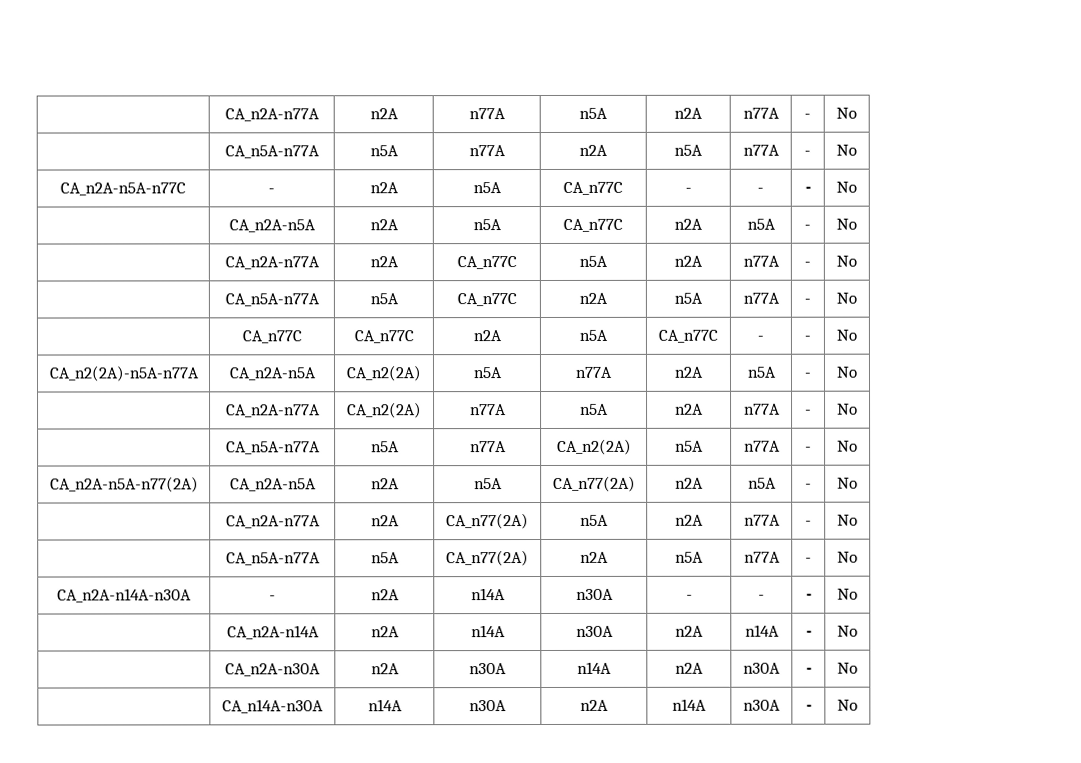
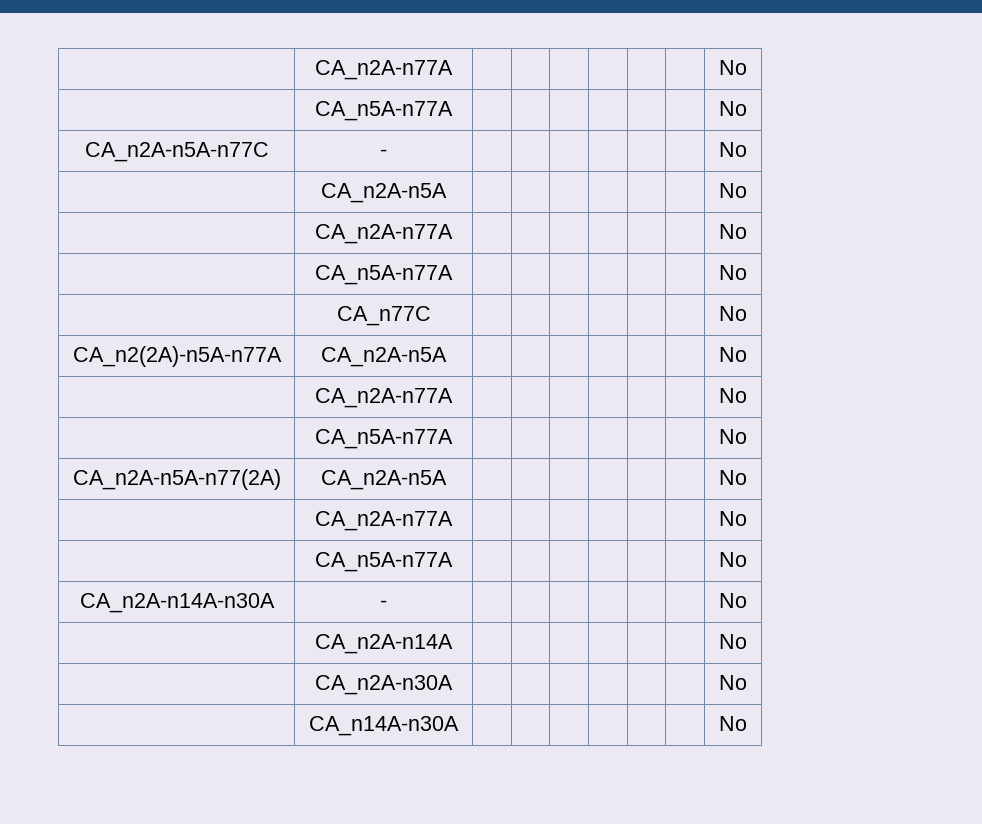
[224,108,320,122] [369,108,399,120] [468,108,506,120] [579,107,608,119] [674,107,703,119] [742,107,780,119] [804,113,811,119] [836,107,857,119] [224,145,320,159] [369,145,399,157] [468,145,506,157] [579,144,608,156] [674,144,703,156] [742,144,780,156] [804,150,811,156] [836,144,857,156] [60,182,186,196] [268,188,275,194] [369,182,399,194] [472,182,502,194] [563,181,623,195] [684,187,692,193] [757,187,764,193] [804,186,811,193] [836,181,857,193] [228,219,316,233] [369,219,399,231] [472,219,502,231] [563,218,623,232] [674,218,703,230] [746,218,776,230] [804,224,811,230] [836,218,857,230] [224,256,320,270] [369,256,399,268] [456,256,517,270] [579,255,608,267] [674,255,703,267] [742,255,780,267] [804,261,811,267] [836,255,857,267] [224,293,320,307] [369,293,399,305] [456,293,517,307] [579,292,608,304] [674,292,703,304] [742,292,780,304] [804,298,811,304] [836,292,857,304] [241,330,302,344] [353,330,414,344] [472,330,502,342] [579,329,608,341] [658,329,718,343] [757,335,764,341] [804,335,811,341] [836,329,857,341] [48,365,199,382] [228,367,316,381] [346,365,422,382] [472,367,502,379] [575,366,612,378] [674,366,703,378] [746,366,776,378] [804,372,811,378] [836,366,857,378] [225,404,321,418] [347,402,423,419] [469,404,507,416] [580,403,609,415] [675,403,704,415] [743,403,781,415] [805,409,812,415] [837,403,858,415] [225,441,321,455] [370,441,400,453] [469,441,507,453] [556,438,632,455] [675,440,704,452] [743,440,781,452] [805,446,812,452] [837,440,858,452] [49,476,199,493] [229,478,317,492] [370,478,400,490] [473,478,503,490] [552,475,636,492] [675,477,704,489] [747,477,777,489] [805,483,812,489] [837,477,858,489] [225,515,321,529] [370,515,400,527] [446,513,529,530] [580,514,609,526] [675,514,704,526] [743,514,781,526] [805,520,812,526] [837,514,858,526] [225,552,321,566] [370,552,400,564] [446,550,529,567] [580,551,609,563] [675,551,704,563] [743,551,781,563] [805,557,812,563] [837,551,858,563] [57,588,192,603] [269,595,276,601] [370,589,400,601] [470,588,506,601] [575,588,614,600] [685,594,693,600] [758,594,765,600] [805,593,812,600] [837,588,858,600] [226,625,320,640] [370,626,400,638] [470,625,506,638] [575,625,614,637] [675,625,704,637] [744,624,780,637] [805,630,812,637] [837,625,858,637] [225,663,321,677] [370,663,400,675] [469,663,508,675] [577,661,612,674] [675,662,704,674] [743,662,781,674] [805,667,812,674] [837,662,858,674] [222,699,324,714] [367,699,403,712] [469,700,508,712] [580,699,609,711] [672,698,707,711] [743,699,781,711] [805,704,812,711] | CA_n2A-n77A | n2A | n77A | n5A | n2A | n77A | - | No // | CA_n5A-n77A | n5A | n77A | n2A | n5A | n77A | - | No // CA_n2A-n5A-n77C | - | n2A | n5A | CA_n77C | - | - | - | No // | CA_n2A-n5A | n2A | n5A | CA_n77C | n2A | n5A | - | No // | CA_n2A-n77A | n2A | CA_n77C | n5A | n2A | n77A | - | No // | CA_n5A-n77A | n5A | CA_n77C | n2A | n5A | n77A | - | No // | CA_n77C | CA_n77C | n2A | n5A | CA_n77C | - | - | No // CA_n2(2A)-n5A-n77A | CA_n2A-n5A | CA_n2(2A) | n5A | n77A | n2A | n5A | - | No // | CA_n2A-n77A | CA_n2(2A) | n77A | n5A | n2A | n77A | - | No // | CA_n5A-n77A | n5A | n77A | CA_n2(2A) | n5A | n77A | - | No // CA_n2A-n5A-n77(2A) | CA_n2A-n5A | n2A | n5A | CA_n77(2A) | n2A | n5A | - | No // | CA_n2A-n77A | n2A | CA_n77(2A) | n5A | n2A | n77A | - | No // | CA_n5A-n77A | n5A | CA_n77(2A) | n2A | n5A | n77A | - | No // CA_n2A-n14A-n30A | - | n2A | n14A | n30A | - | - | - | No // | CA_n2A-n14A | n2A | n14A | n30A | n2A | n14A | - | No // | CA_n2A-n30A | n2A | n30A | n14A | n2A | n30A | - | No // | CA_n14A-n30A | n14A | n30A | n2A | n14A | n30A | - -> [315,60,453,80] [719,60,747,75] [315,101,453,121] [719,101,747,116] [84,142,269,162] [380,149,387,157] [719,142,747,157] [321,183,447,203] [719,183,747,198] [315,224,453,244] [719,224,747,239] [315,265,453,285] [719,265,747,280] [336,306,431,326] [719,306,747,321] [72,346,282,367] [321,347,447,367] [719,347,747,362] [315,388,453,408] [719,388,747,403] [315,429,453,449] [719,429,747,444] [72,469,281,490] [321,470,447,490] [719,470,747,485] [315,511,453,531] [719,511,747,526] [315,552,453,572] [719,552,747,567] [79,593,275,613] [380,600,387,608] [719,593,747,608] [315,634,453,654] [719,634,747,649] [315,675,453,695] [719,675,747,690] [309,716,459,736] | CA_n2A-n77A | | | | | | | No // | CA_n5A-n77A | | | | | | | No // CA_n2A-n5A-n77C | - | | | | | | | No // | CA_n2A-n5A | | | | | | | No // | CA_n2A-n77A | | | | | | | No // | CA_n5A-n77A | | | | | | | No // | CA_n77C | | | | | | | No // CA_n2(2A)-n5A-n77A | CA_n2A-n5A | | | | | | | No // | CA_n2A-n77A | | | | | | | No // | CA_n5A-n77A | | | | | | | No // CA_n2A-n5A-n77(2A) | CA_n2A-n5A | | | | | | | No // | CA_n2A-n77A | | | | | | | No // | CA_n5A-n77A | | | | | | | No // CA_n2A-n14A-n30A | - | | | | | | | No // | CA_n2A-n14A | | | | | | | No // | CA_n2A-n30A | | | | | | | No // | CA_n14A-n30A | | | | | |

